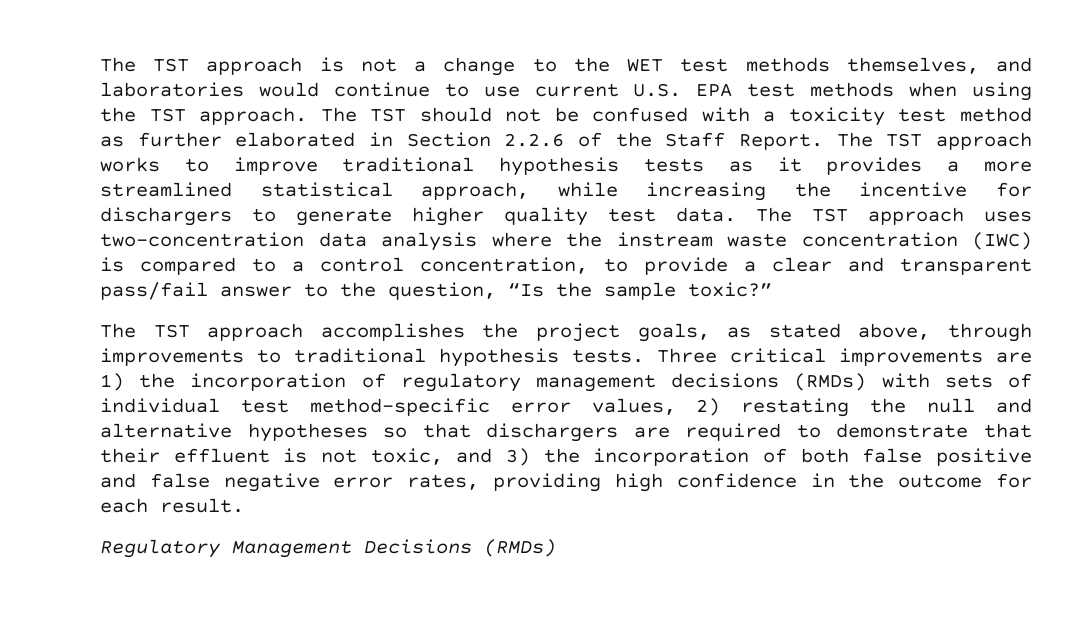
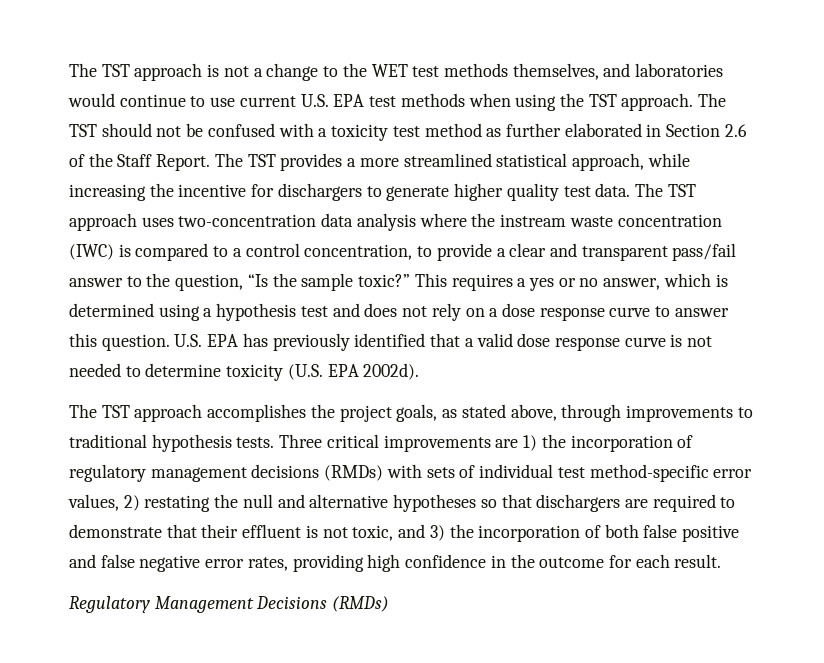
[504,133,565,147] 2.2.6 -> [724,124,747,137] 2.6
[935,132,1032,150] [100,157,802,176] approach works to improve traditional hypothesis tests as it -> (276, 160) none
(772, 289) none -> [414,273,728,291] [69,303,729,321] [69,333,713,351] [69,363,420,381] This requires a yes or no answer, which is determined using a hypothesis test and does not rely on a dose response curve to answer this question. U.S. EPA has previously identified that a valid dose response curve is not needed to determine toxicity (U.S. EPA 2002d).

